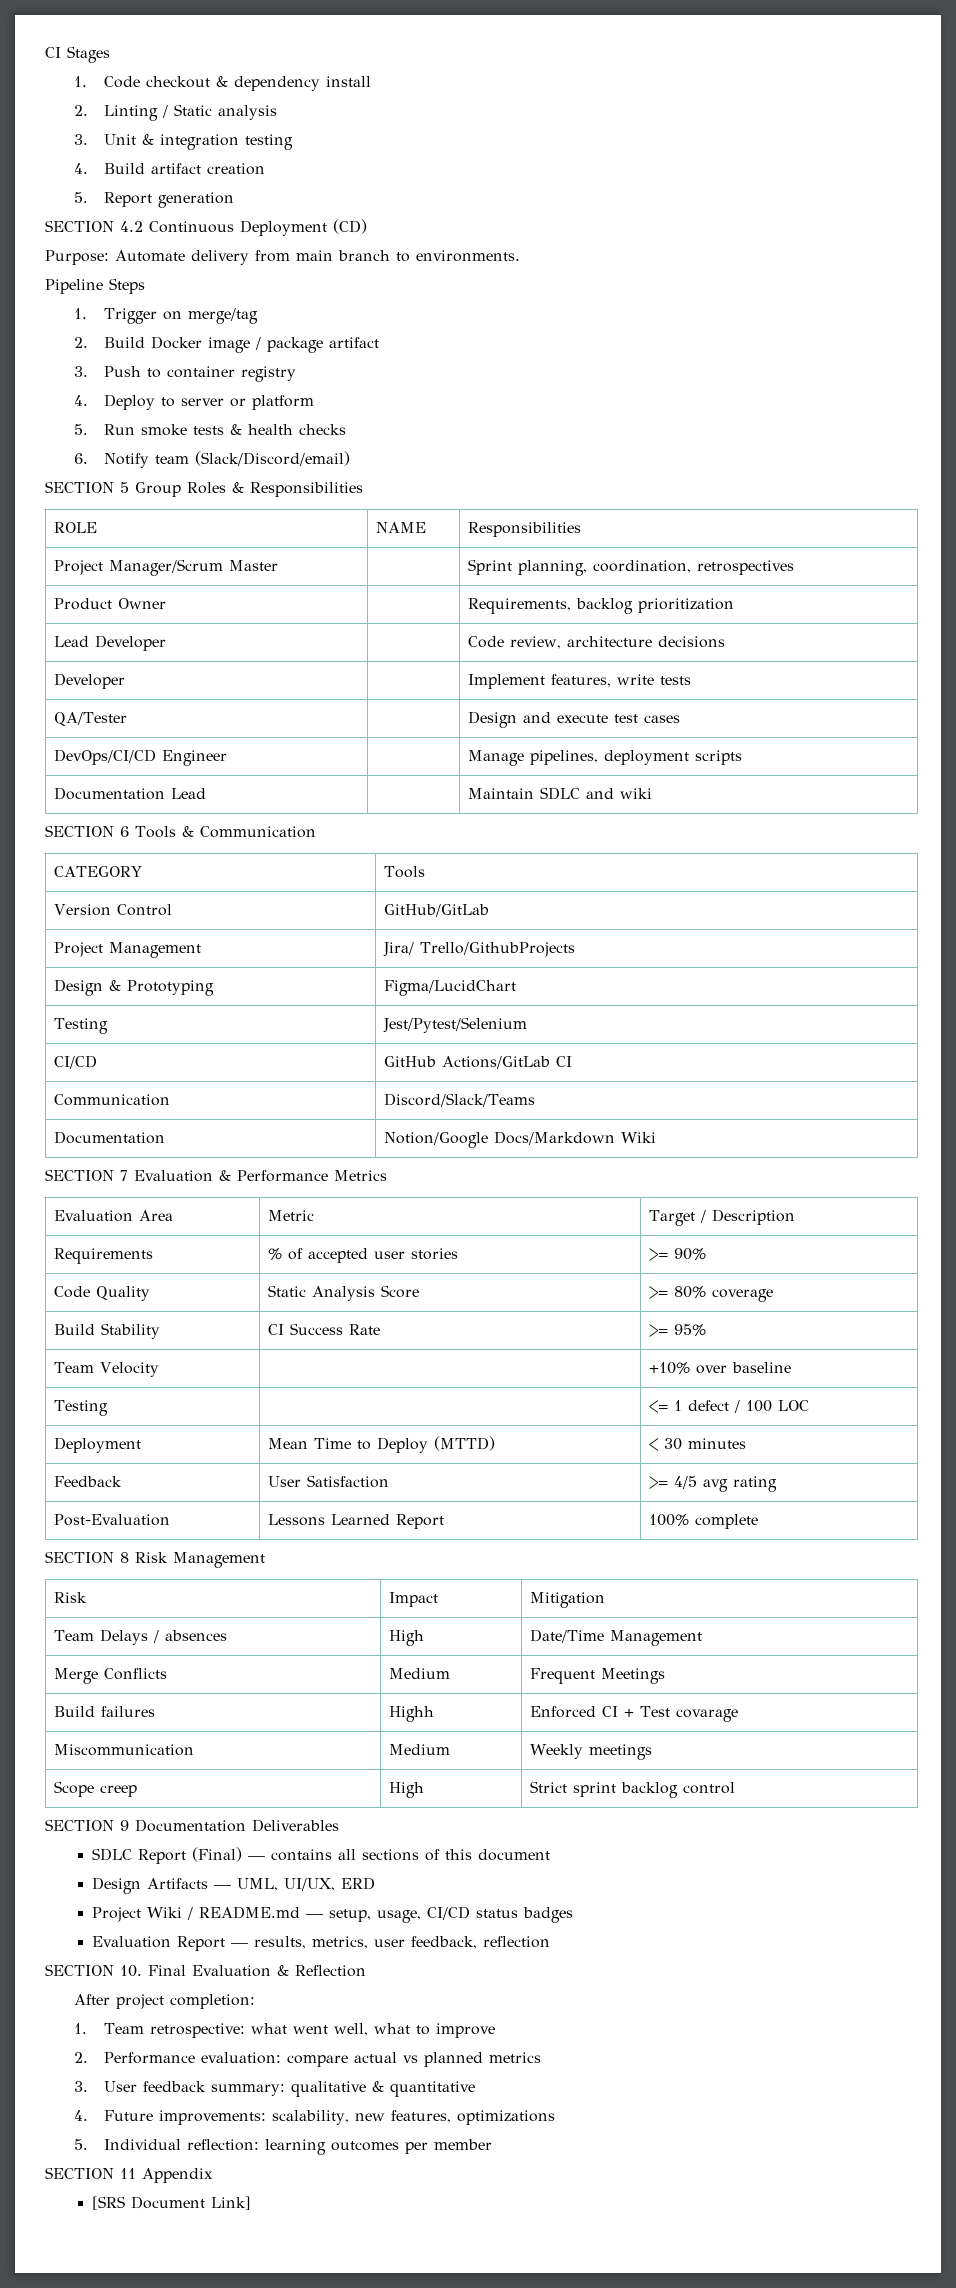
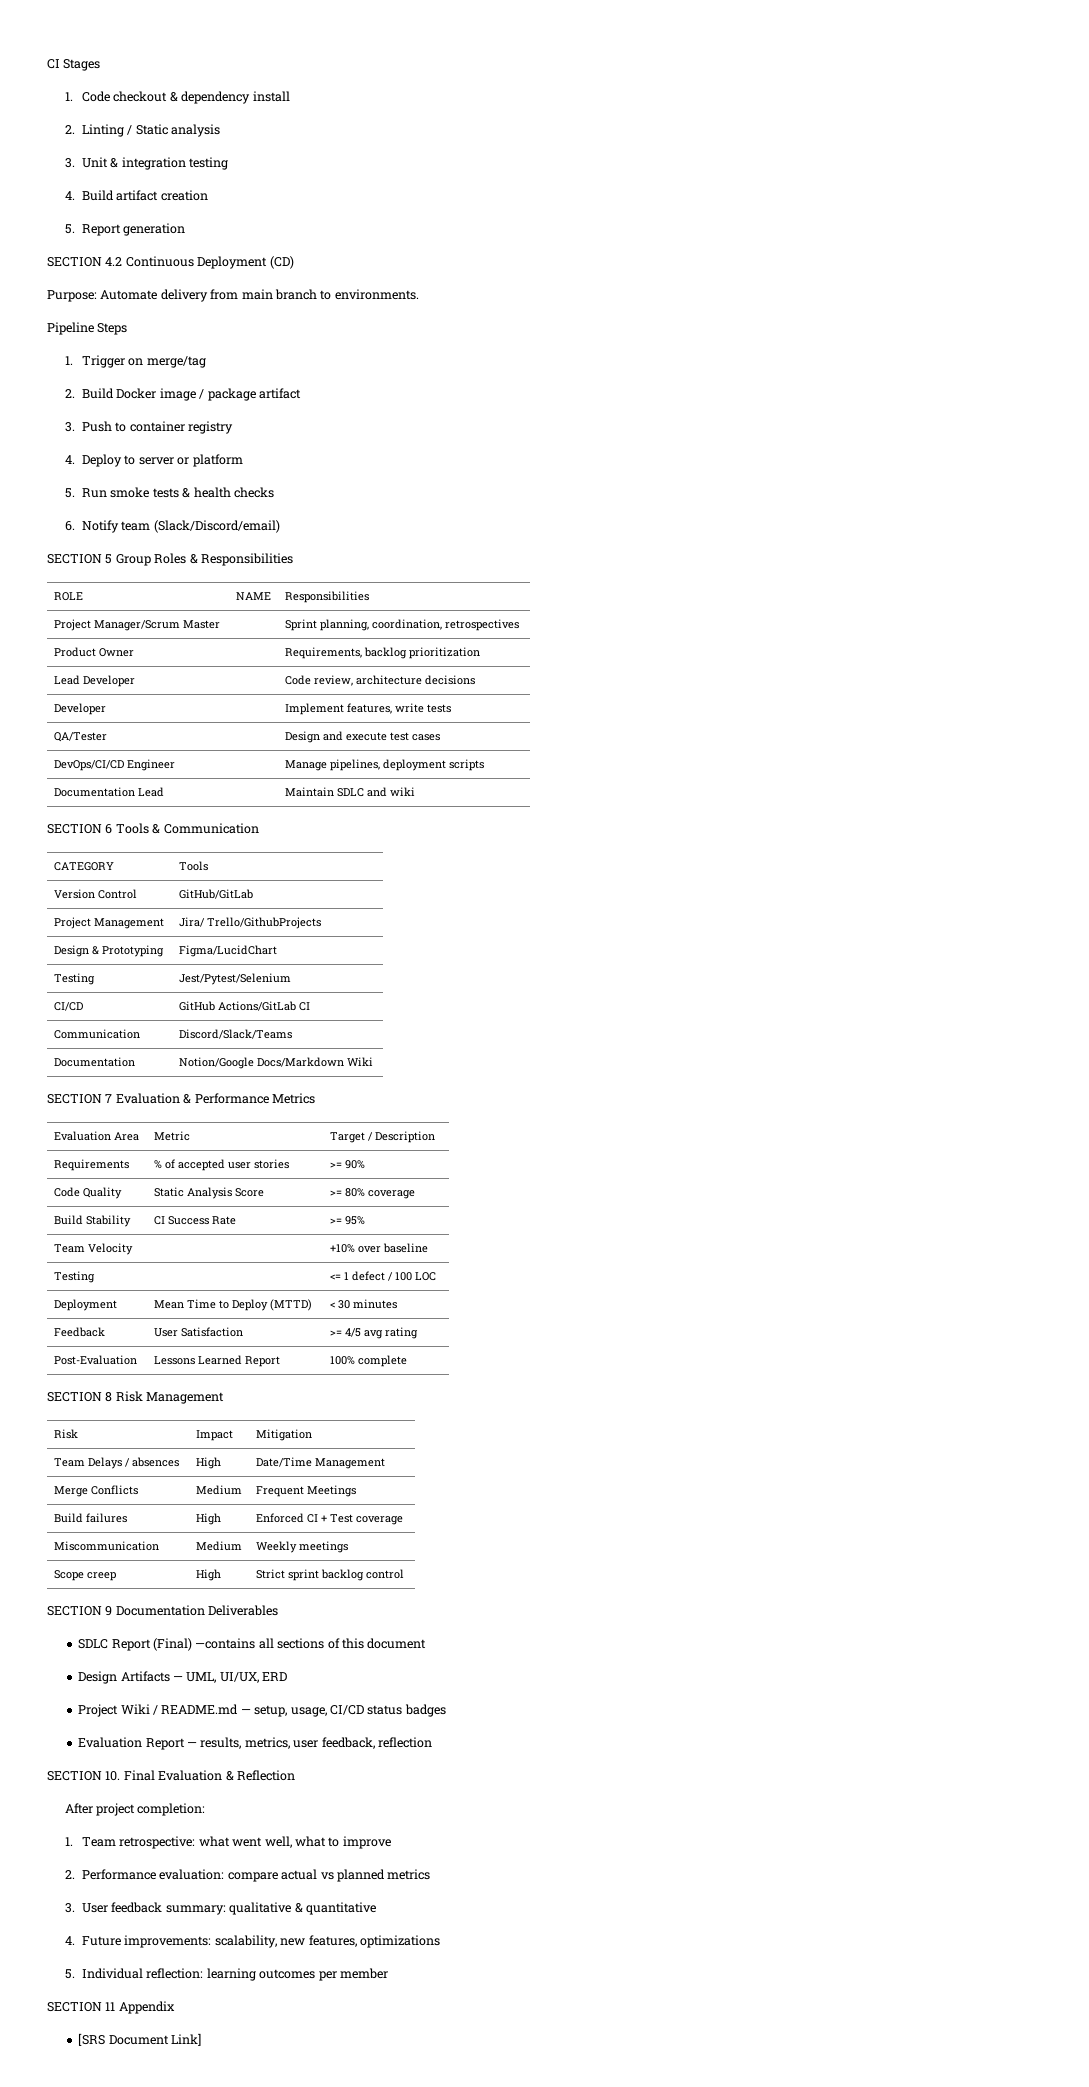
[389,1706,435,1722] Highh -> [195,1513,221,1525] High
[676,1709,739,1722] covarage -> [355,1516,403,1525] coverage
[247,1849,332,1861] — contains -> [195,1638,256,1649] —contains

